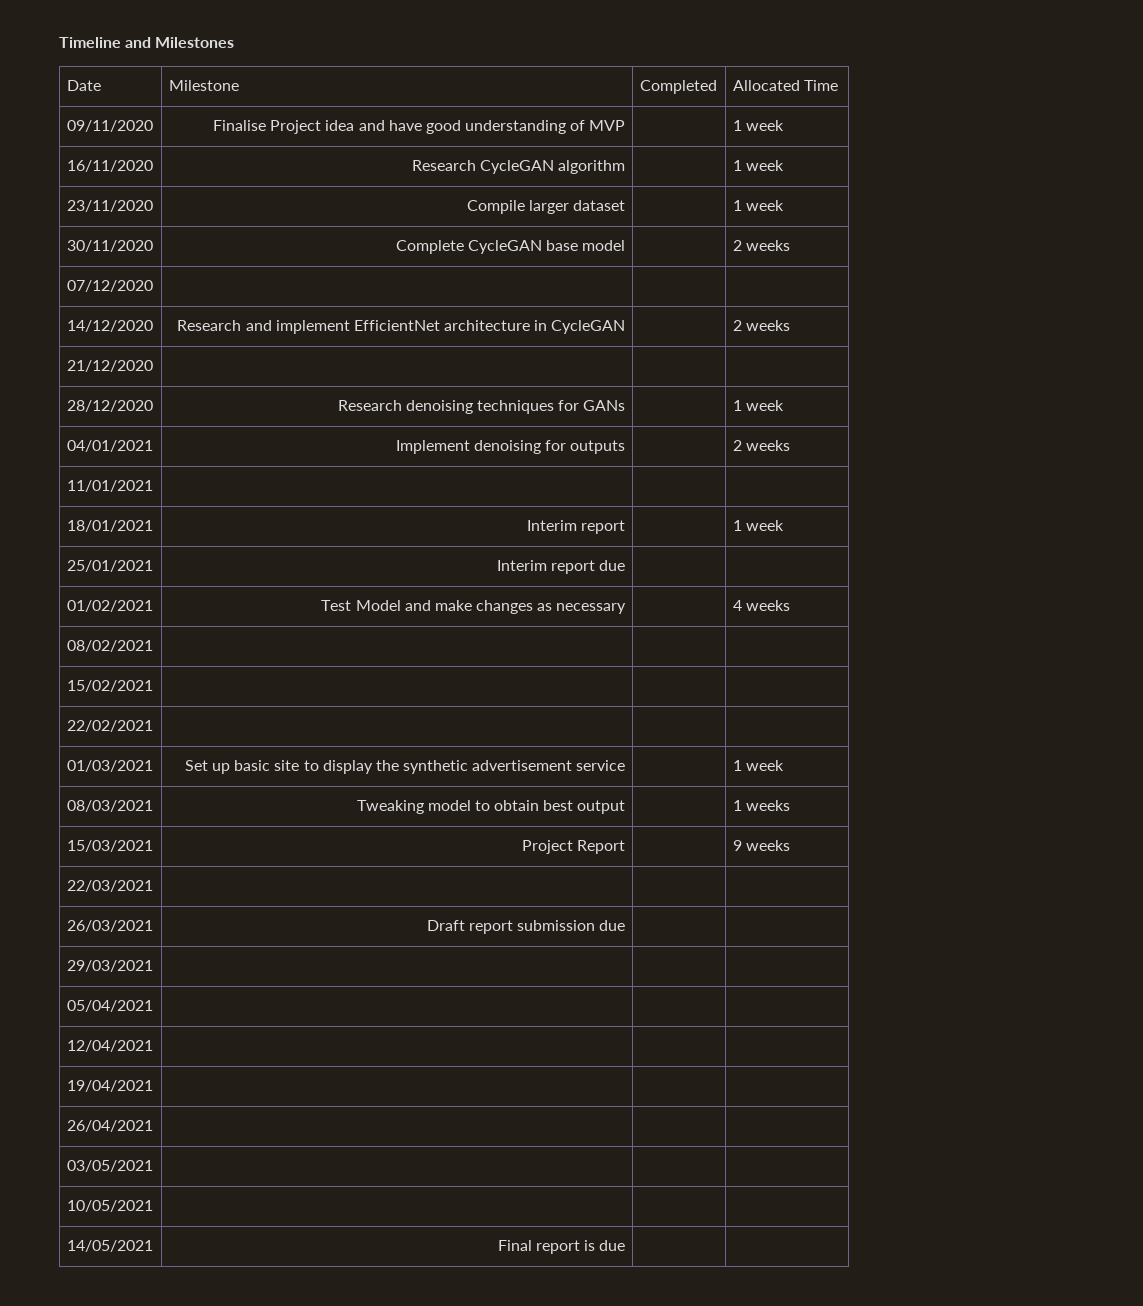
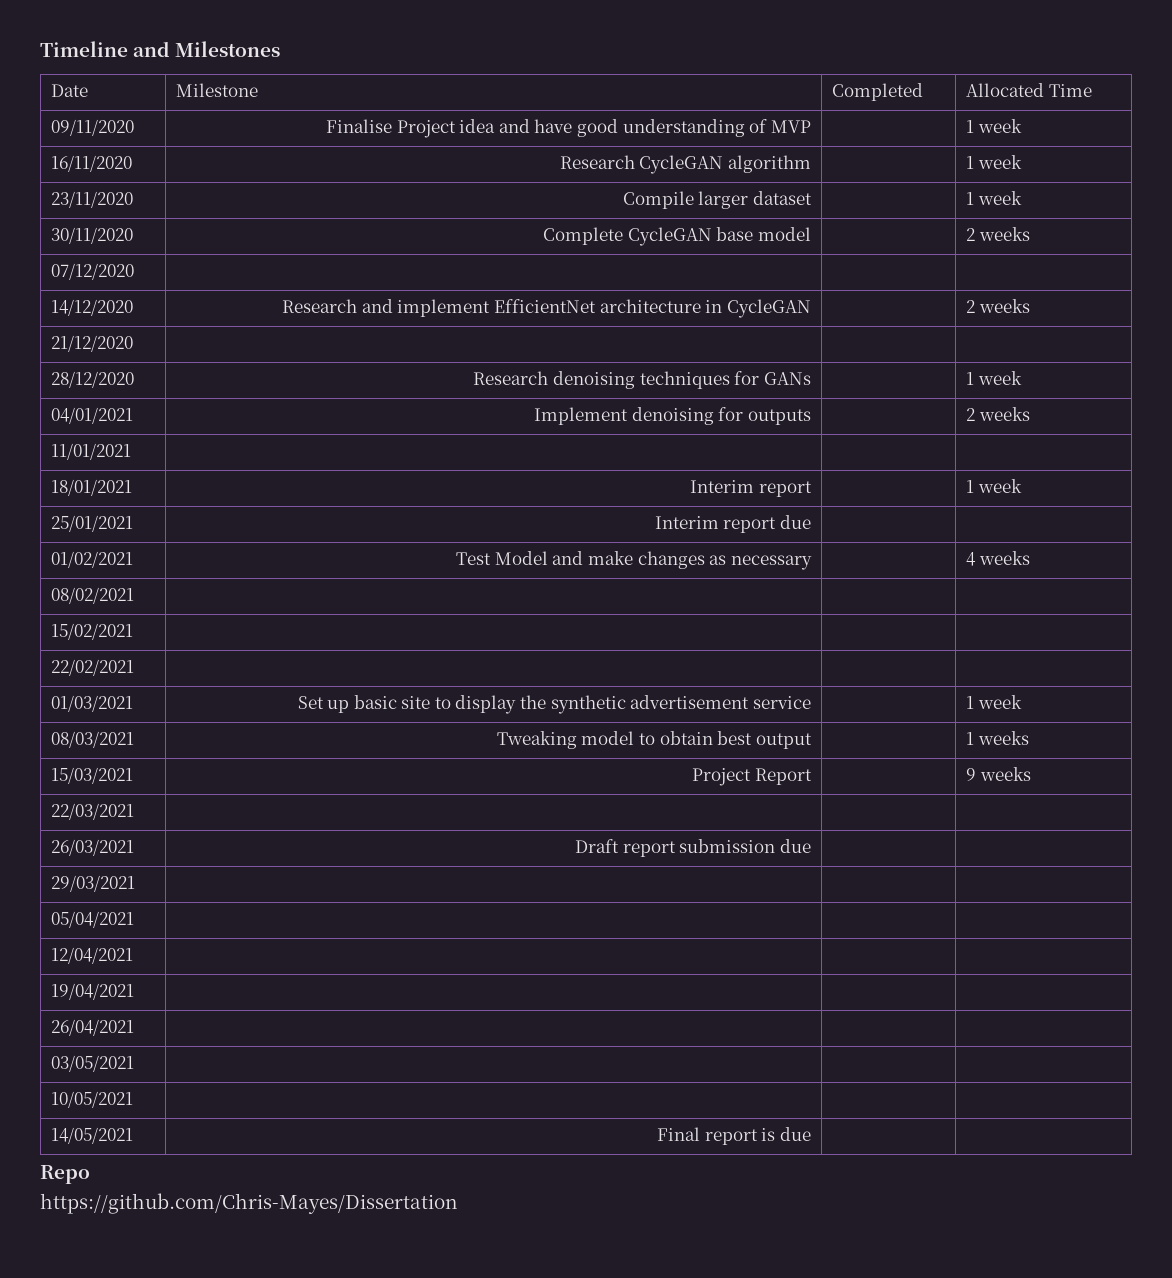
(626, 1245) none -> [40,1165,90,1184] [40,1193,458,1214] // Repo // https://github.com/Chris-Mayes/Dissertation

